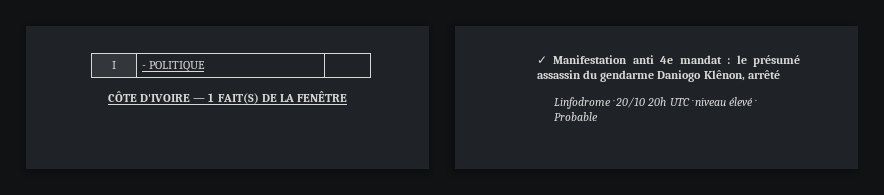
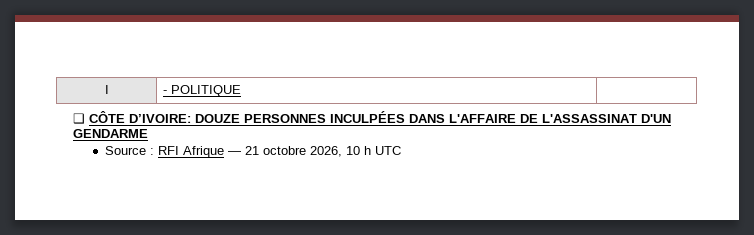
[107,91,348,104] [536,55,800,67] [536,70,780,82] [553,97,758,109] [553,112,598,121] CÔTE D'IVOIRE — 1 FAIT(S) DE LA FENÊTRE // ✓ Manifestation anti 4e mandat : le présumé assassin du gendarme Daniogo Klênon, arrêté // Linfodrome · 20/10 20h UTC · niveau élevé · Probable -> [73,111,672,124] [73,129,149,138] [105,146,402,158] ❑ CÔTE D’IVOIRE: DOUZE PERSONNES INCULPÉES DANS L'AFFAIRE DE L'ASSASSINAT D'UN GENDARME // Source : RFI Afrique — 21 octobre 2026, 10 h UTC

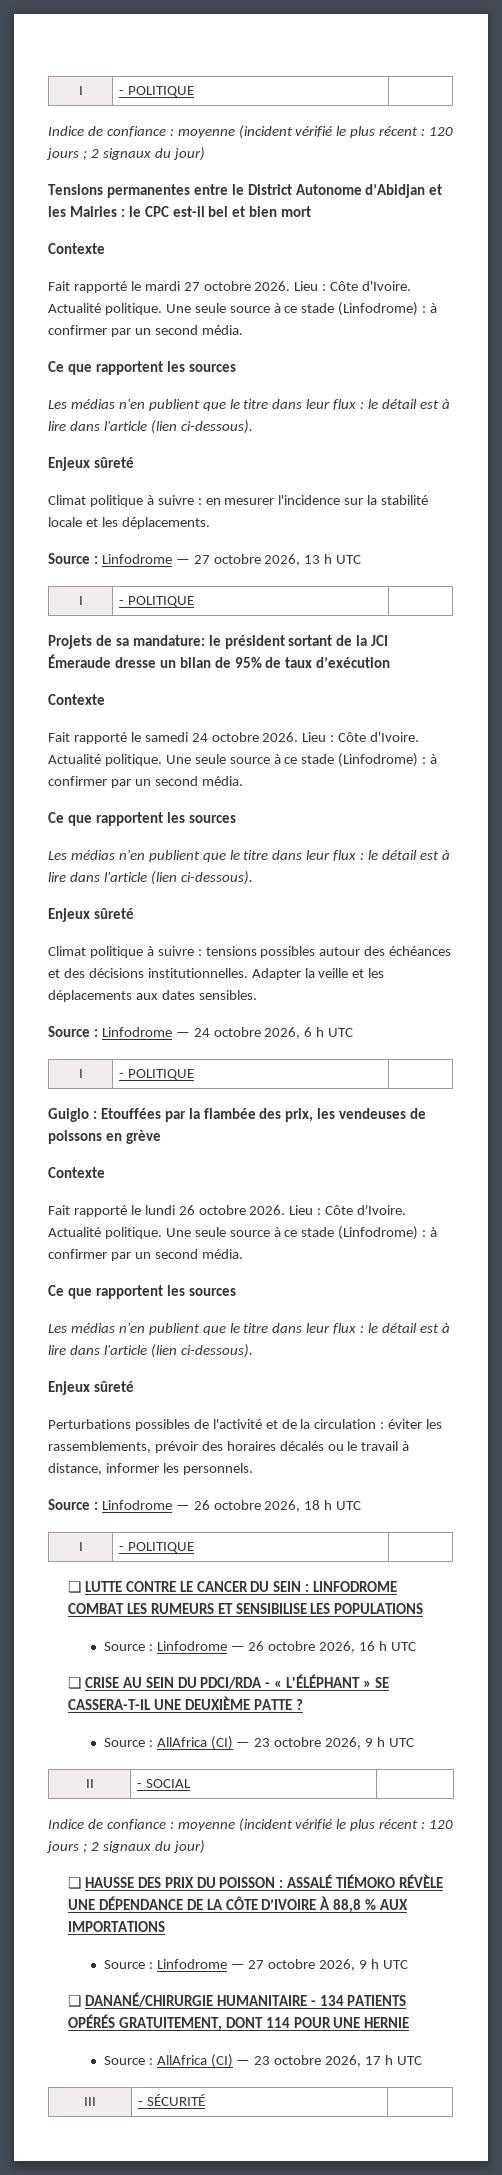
[104,85,109,94] [163,85,242,97] [73,111,672,124] [73,129,149,138] [105,146,402,158] I | - POLITIQUE | // ❑ CÔTE D’IVOIRE: DOUZE PERSONNES INCULPÉES DANS L'AFFAIRE DE L'ASSASSINAT D'UN GENDARME // Source : RFI Afrique — 21 octobre 2026, 10 h UTC -> [78,86,83,95] [119,86,195,97] [48,125,454,139] [46,147,205,161] [48,184,443,198] [48,206,312,217] [48,243,105,254] [48,281,412,293] [48,302,438,316] [48,325,243,337] [48,361,236,375] [48,399,450,411] [48,420,253,434] [48,457,134,471] [48,495,429,507] [48,517,210,529] [48,553,362,566] [78,596,83,605] [119,596,195,607] [48,635,389,649] [48,654,391,668] [48,694,105,705] [48,732,420,744] [48,753,438,767] [48,776,243,788] [48,812,236,826] [48,850,450,862] [48,871,253,885] [48,908,134,922] [48,946,452,958] [48,968,385,980] [48,990,257,1002] [48,1026,354,1039] [78,1069,83,1078] [119,1069,195,1080] [48,1108,427,1122] [48,1130,161,1144] [48,1167,105,1178] [48,1205,407,1217] [48,1226,438,1240] [48,1249,243,1261] [48,1285,236,1299] [48,1323,450,1335] [48,1344,253,1358] [48,1381,134,1395] [48,1419,443,1431] [48,1441,410,1453] [48,1463,253,1475] [48,1499,362,1512] [78,1542,83,1551] [119,1542,195,1553] [67,1581,398,1593] [67,1603,424,1614] [103,1641,417,1653] [67,1674,390,1689] [67,1696,303,1710] [103,1736,414,1750] [85,1779,94,1788] [137,1779,192,1788] [48,1818,454,1832] [46,1840,205,1854] [67,1874,444,1889] [67,1896,409,1913] [67,1921,165,1932] [103,1959,409,1971] [67,1992,407,2007] [67,2014,410,2031] [103,2054,422,2068] [84,2097,96,2106] [138,2094,206,2106] I | - POLITIQUE | // Indice de confiance : moyenne (incident vérifié le plus récent : 120 jours ; 2 signaux du jour) // Tensions permanentes entre le District Autonome d’Abidjan et les Mairies : le CPC est-il bel et bien mort // Contexte // Fait rapporté le mardi 27 octobre 2026. Lieu : Côte d'Ivoire. Actualité politique. Une seule source à ce stade (Linfodrome) : à confirmer par un second média. // Ce que rapportent les sources // Les médias n'en publient que le titre dans leur flux : le détail est à lire dans l'article (lien ci-dessous). // Enjeux sûreté // Climat politique à suivre : en mesurer l'incidence sur la stabilité locale et les déplacements. // Source : Linfodrome — 27 octobre 2026, 13 h UTC // I | - POLITIQUE | // Projets de sa mandature: le président sortant de la JCI Émeraude dresse un bilan de 95% de taux d’exécution // Contexte // Fait rapporté le samedi 24 octobre 2026. Lieu : Côte d'Ivoire. Actualité politique. Une seule source à ce stade (Linfodrome) : à confirmer par un second média. // Ce que rapportent les sources // Les médias n'en publient que le titre dans leur flux : le détail est à lire dans l'article (lien ci-dessous). // Enjeux sûreté // Climat politique à suivre : tensions possibles autour des échéances et des décisions institutionnelles. Adapter la veille et les déplacements aux dates sensibles. // Source : Linfodrome — 24 octobre 2026, 6 h UTC // I | - POLITIQUE | // Guiglo : Etouffées par la flambée des prix, les vendeuses de poissons en grève // Contexte // Fait rapporté le lundi 26 octobre 2026. Lieu : Côte d'Ivoire. Actualité politique. Une seule source à ce stade (Linfodrome) : à confirmer par un second média. // Ce que rapportent les sources // Les médias n'en publient que le titre dans leur flux : le détail est à lire dans l'article (lien ci-dessous). // Enjeux sûreté // Perturbations possibles de l'activité et de la circulation : éviter les rassemblements, prévoir des horaires décalés ou le travail à distance, informer les personnels. // Source : Linfodrome — 26 octobre 2026, 18 h UTC // I | - POLITIQUE | // ❑ LUTTE CONTRE LE CANCER DU SEIN : LINFODROME COMBAT LES RUMEURS ET SENSIBILISE LES POPULATIONS // Source : Linfodrome — 26 octobre 2026, 16 h UTC // ❑ CRISE AU SEIN DU PDCI/RDA - « L'ÉLÉPHANT » SE CASSERA-T-IL UNE DEUXIÈME PATTE ? // Source : AllAfrica (CI) — 23 octobre 2026, 9 h UTC // II | - SOCIAL | // Indice de confiance : moyenne (incident vérifié le plus récent : 120 jours ; 2 signaux du jour) // ❑ HAUSSE DES PRIX DU POISSON : ASSALÉ TIÉMOKO RÉVÈLE UNE DÉPENDANCE DE LA CÔTE D’IVOIRE À 88,8 % AUX IMPORTATIONS // Source : Linfodrome — 27 octobre 2026, 9 h UTC // ❑ DANANÉ/CHIRURGIE HUMANITAIRE - 134 PATIENTS OPÉRÉS GRATUITEMENT, DONT 114 POUR UNE HERNIE // Source : AllAfrica (CI) — 23 octobre 2026, 17 h UTC // III | - SÉCURITÉ |

